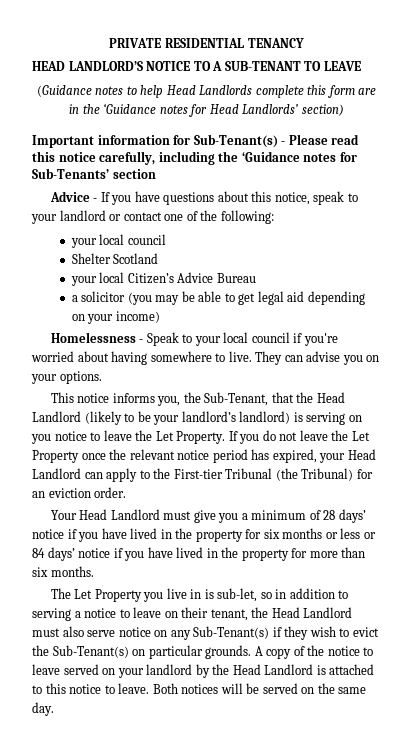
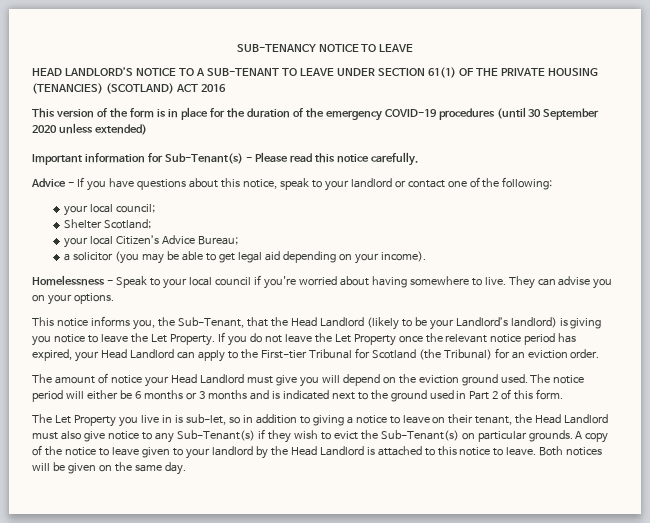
[109,38,304,48] PRIVATE RESIDENTIAL TENANCY -> [236,44,414,52] SUB-TENANCY NOTICE TO LEAVE
[36,85,377,98] [69,103,344,117] // (Guidance notes to help Head Landlords complete this form are in the ‘Guidance notes for Head Landlords’ section) -> [336,67,598,78] [32,83,226,94] [32,107,600,121] [32,123,147,135] UNDER SECTION 61(1) OF THE PRIVATE HOUSING (TENANCIES) (SCOTLAND) ACT 2016 // This version of the form is in place for the duration of the emergency COVID-19 procedures (until 30 September 2020 unless extended)
[99,151,357,165] [32,168,156,179] carefully, including the ‘Guidance notes for Sub-Tenants’ section -> [370,152,418,166] carefully.
[127,234,166,245] council -> [116,204,156,213] council;
[113,253,159,264] Scotland -> [104,219,152,229] Scotland;
[216,273,256,283] Bureau -> [198,236,239,245] Bureau;
[115,311,160,323] income) -> [380,251,426,262] income).
[181,411,236,422] landlord’s -> [455,317,508,327] Landlord’s
[306,412,362,425] serving on -> [570,318,602,329] giving
(273, 473) none -> [354,348,416,359] for Scotland
[50,510,77,520] Your -> [32,373,169,387] The amount of notice your
[241,509,366,523] [32,528,376,542] [32,547,366,561] [32,566,94,577] a minimum of 28 days’ notice if you have lived in the property for six months or less or 84 days’ notice if you have lived in the property for more than six months. -> [321,374,585,386] [32,389,564,402] will depend on the eviction ground used. The notice period will either be 6 months or 3 months and is indicated next to the ground used in Part 2 of this form.
[32,608,71,621] serving -> [312,415,344,426] giving
[87,627,168,637] serve notice on -> [83,431,152,442] give notice to
[63,664,116,675] served on -> [141,447,183,458] given to
[262,683,298,694] served -> [67,463,96,474] given

